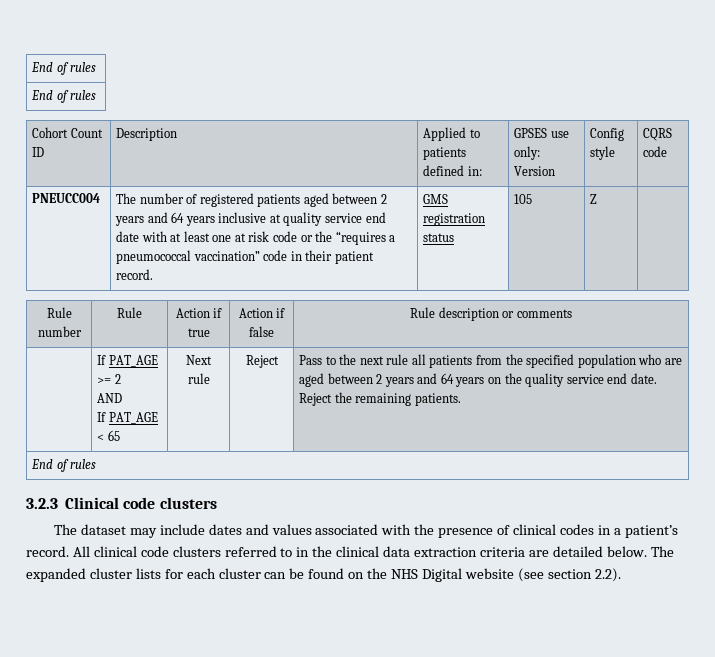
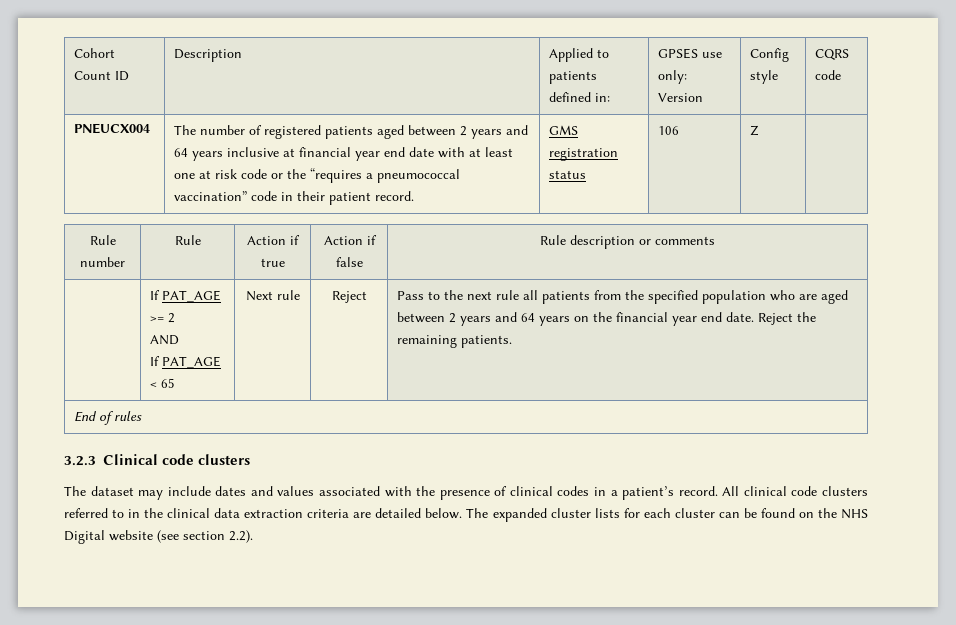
[31,62,97,75] [31,90,97,103] End of rules // End of rules // -> (73, 53) none
[32,193,101,203] PNEUCC004 -> [73,123,150,134] PNEUCX004
[283,212,362,226] quality service -> [298,147,380,161] financial year
[514,194,533,204] 105 -> [657,126,679,135] 106
[525,373,604,387] quality service -> [615,312,697,326] financial year

